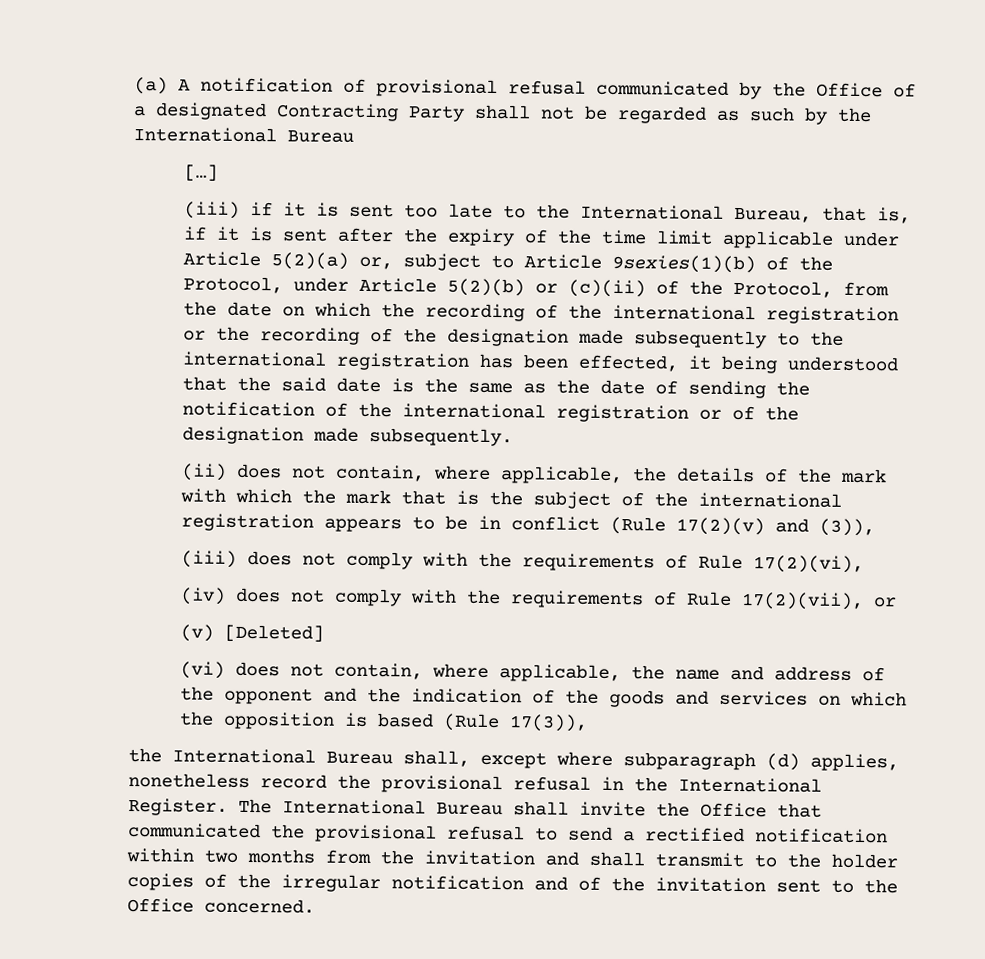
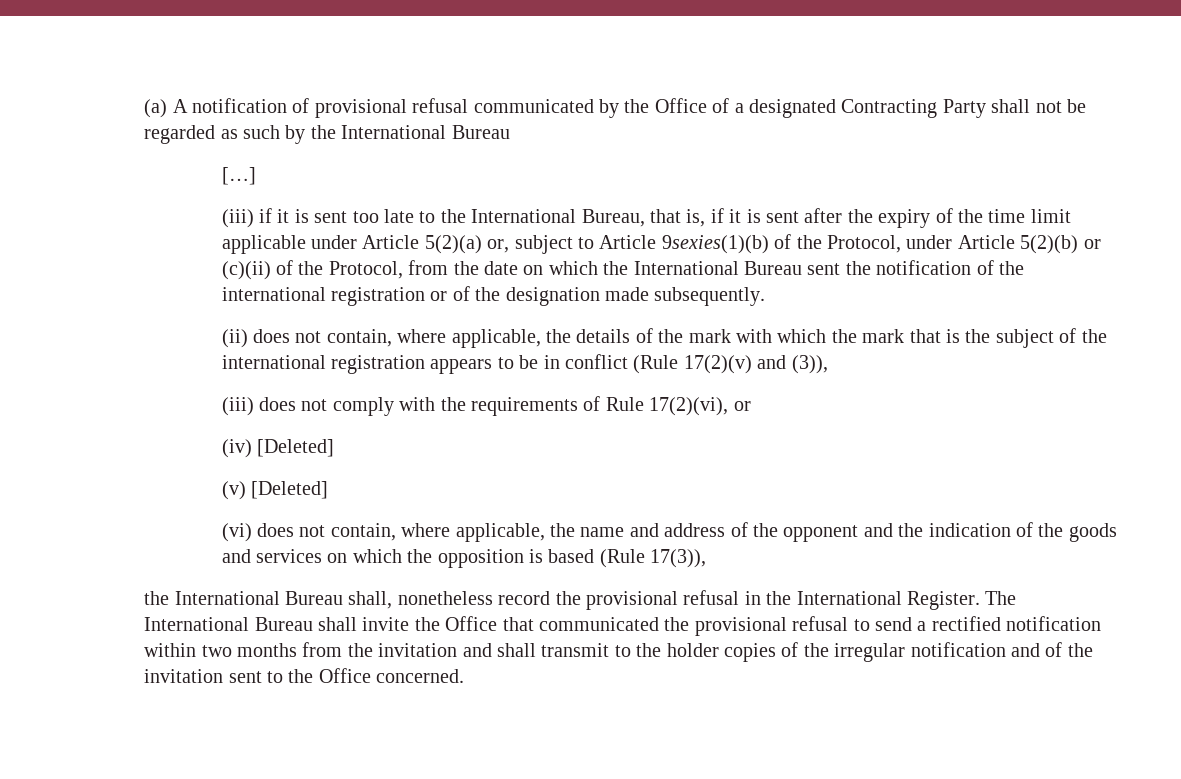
[424,303,899,325] [182,326,844,349] [181,351,899,374] [181,376,766,399] recording of the international registration or the recording of the designation made subsequently to the international registration has been effected, it being understood that the said date is the same as the date of sending -> [633,261,841,275] International Bureau sent
(864, 564) none -> [733,401,751,411] or
[234,587,897,611] does not comply with the requirements of Rule 17(2)(vii), or -> [256,439,334,457] [Deleted]
[480,751,900,772] except where subparagraph (d) applies, -> (393, 600) none

